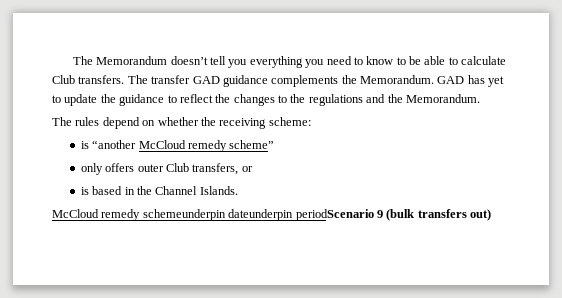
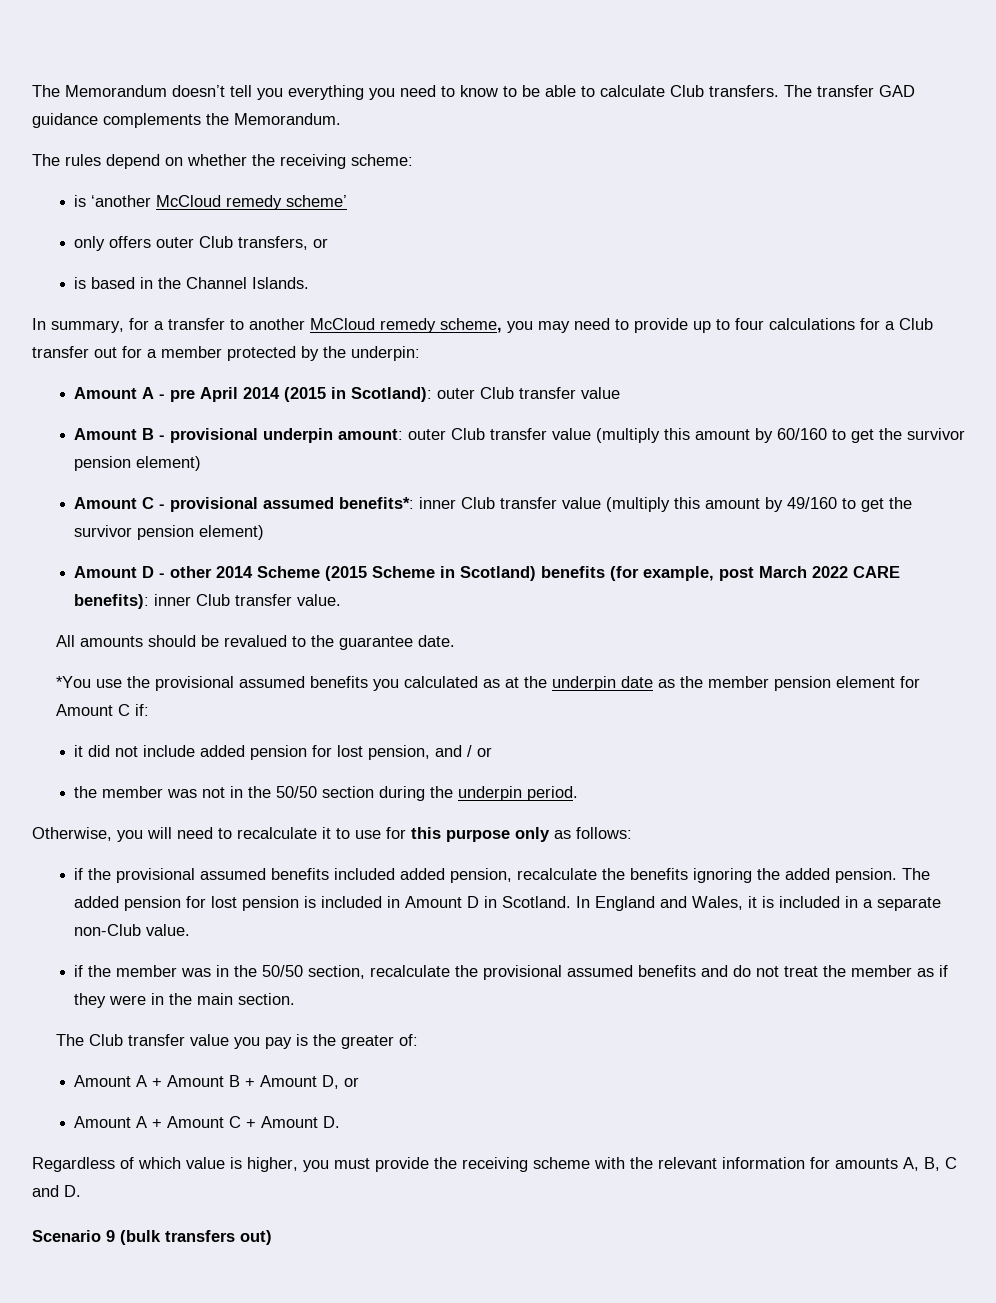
[437,75,505,87] [52,94,480,106] GAD has yet to update the guidance to reflect the changes to the regulations and the Memorandum. -> (341, 119) none
[92,140,275,152] “another McCloud remedy scheme” -> [91,195,348,210] ‘another McCloud remedy scheme’
[52,209,374,221] McCloud remedy schemeunderpin dateunderpin periodScenario -> [32,318,933,333] [32,346,420,361] [74,387,621,402] [74,428,966,443] [74,456,202,471] [74,497,913,512] [74,525,265,540] [74,566,901,581] [74,594,342,609] [56,635,456,650] [56,676,921,691] [56,704,150,716] [74,745,493,760] [74,786,579,801] [32,827,632,842] [74,868,931,883] [74,896,942,911] [74,924,191,936] [74,965,949,980] [74,993,296,1008] [56,1034,419,1049] [74,1075,360,1089] [74,1116,341,1128] [32,1157,957,1172] [32,1185,81,1197] [32,1230,101,1242] In summary, for a transfer to another McCloud remedy scheme, you may need to provide up to four calculations for a Club transfer out for a member protected by the underpin: // Amount A - pre April 2014 (2015 in Scotland): outer Club transfer value // Amount B - provisional underpin amount: outer Club transfer value (multiply this amount by 60/160 to get the survivor pension element) // Amount C - provisional assumed benefits*: inner Club transfer value (multiply this amount by 49/160 to get the survivor pension element) // Amount D - other 2014 Scheme (2015 Scheme in Scotland) benefits (for example, post March 2022 CARE benefits): inner Club transfer value. // All amounts should be revalued to the guarantee date. // *You use the provisional assumed benefits you calculated as at the underpin date as the member pension element for Amount C if: // it did not include added pension for lost pension, and / or // the member was not in the 50/50 section during the underpin period. // Otherwise, you will need to recalculate it to use for this purpose only as follows: // if the provisional assumed benefits included added pension, recalculate the benefits ignoring the added pension. The added pension for lost pension is included in Amount D in Scotland. In England and Wales, it is included in a separate non-Club value. // if the member was in the 50/50 section, recalculate the provisional assumed benefits and do not treat the member as if they were in the main section. // The Club transfer value you pay is the greater of: // Amount A + Amount B + Amount D, or // Amount A + Amount C + Amount D. // Regardless of which value is higher, you must provide the receiving scheme with the relevant information for amounts A, B, C and D. // Scenario

